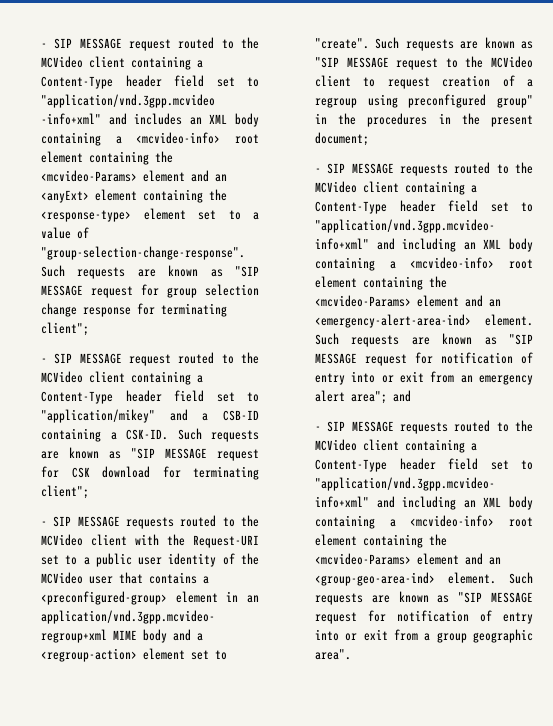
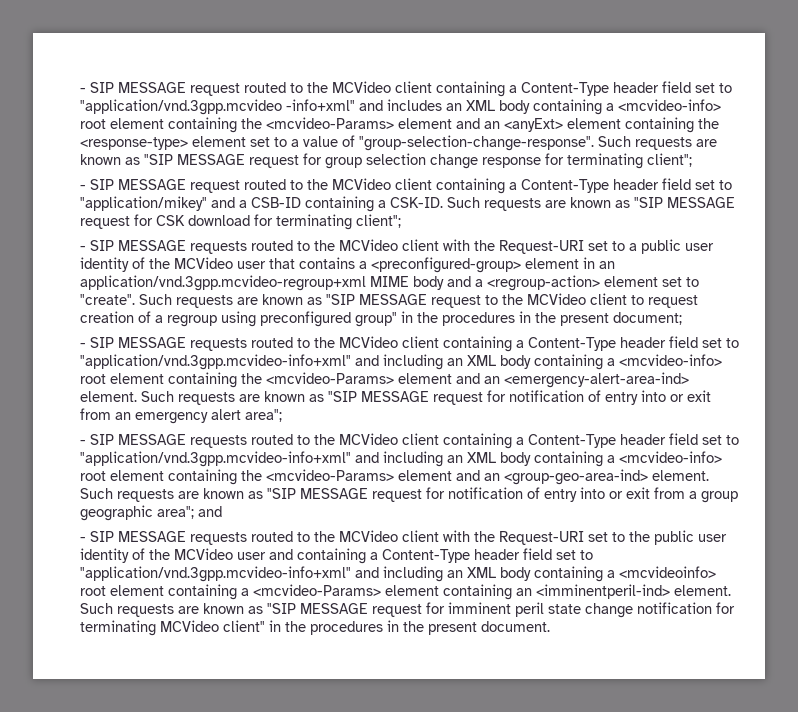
[393,390,412,402] and -> (283, 415) none
[315,649,352,660] area". -> [157,506,223,519] [80,530,728,545] [80,548,594,564] [80,566,717,582] [80,584,732,600] [80,602,736,618] [80,620,551,636] area"; and // - SIP MESSAGE requests routed to the MCVideo client with the Request-URI set to the public user identity of the MCVideo user and containing a Content-Type header field set to "application/vnd.3gpp.mcvideo-info+xml" and including an XML body containing a <mcvideoinfo> root element containing a <mcvideo-Params> element containing an <imminentperil-ind> element. Such requests are known as "SIP MESSAGE request for imminent peril state change notification for terminating MCVideo client" in the procedures in the present document.

